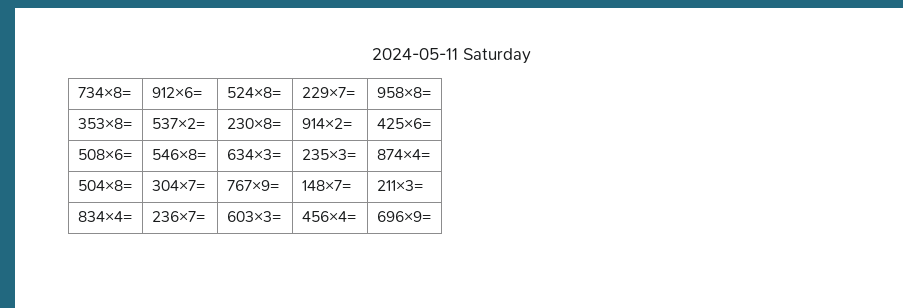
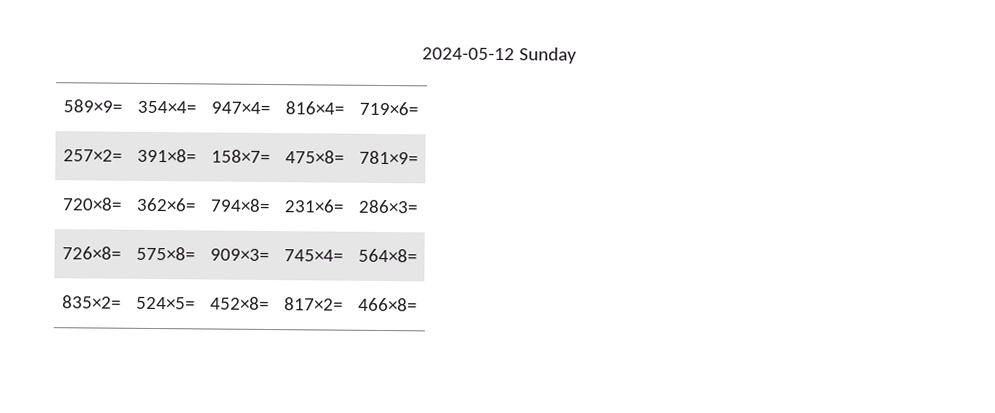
[372,48,531,64] [77,87,131,98] [151,87,202,98] [226,87,281,98] [301,87,355,98] [376,87,431,98] [77,118,132,129] [151,118,205,129] [226,118,281,129] [301,118,352,129] [376,118,431,129] [77,149,132,160] [151,149,206,160] [226,149,281,160] [301,149,356,160] [376,149,430,160] [77,180,132,191] [151,180,205,191] [226,180,279,191] [301,180,351,191] [376,180,423,191] [77,211,132,222] [151,211,205,222] [226,211,281,222] [301,211,356,222] [376,211,431,222] 2024-05-11 Saturday // 734×8= | 912×6= | 524×8= | 229×7= | 958×8= // 353×8= | 537×2= | 230×8= | 914×2= | 425×6= // 508×6= | 546×8= | 634×3= | 235×3= | 874×4= // 504×8= | 304×7= | 767×9= | 148×7= | 211×3= // 834×4= | 236×7= | 603×3= | 456×4= | 696×9= -> [421,47,577,64] [62,99,122,113] [136,100,196,114] [210,101,270,115] [284,101,344,115] [358,101,418,116] [62,149,122,162] [136,148,196,163] [210,149,270,164] [284,150,344,164] [358,150,418,165] [61,197,122,211] [135,197,196,212] [209,198,270,213] [283,199,344,213] [357,199,418,214] [61,246,121,260] [135,246,195,261] [209,248,269,262] [283,249,343,262] [357,248,417,263] [61,295,121,309] [135,296,195,310] [209,296,269,311] [283,297,343,311] [357,297,417,312] 2024-05-12 Sunday // 589×9= | 354×4= | 947×4= | 816×4= | 719×6= // 257×2= | 391×8= | 158×7= | 475×8= | 781×9= // 720×8= | 362×6= | 794×8= | 231×6= | 286×3= // 726×8= | 575×8= | 909×3= | 745×4= | 564×8= // 835×2= | 524×5= | 452×8= | 817×2= | 466×8=

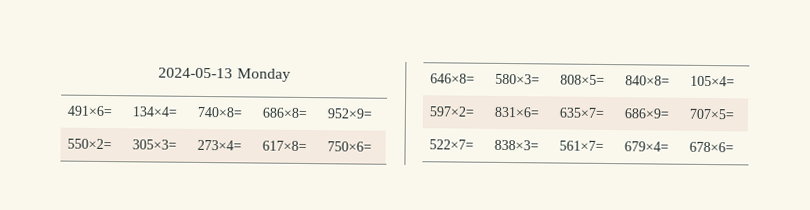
[421,47,577,64] [62,99,122,113] [136,100,196,114] [210,101,270,115] [284,101,344,115] [358,101,418,116] [62,149,122,162] [136,148,196,163] [210,149,270,164] [284,150,344,164] [358,150,418,165] [61,197,122,211] [135,197,196,212] [209,198,270,213] [283,199,344,213] [357,199,418,214] [61,246,121,260] [135,246,195,261] [209,248,269,262] [283,249,343,262] [357,248,417,263] [61,295,121,309] [135,296,195,310] [209,296,269,311] [283,297,343,311] [357,297,417,312] 2024-05-12 Sunday // 589×9= | 354×4= | 947×4= | 816×4= | 719×6= // 257×2= | 391×8= | 158×7= | 475×8= | 781×9= // 720×8= | 362×6= | 794×8= | 231×6= | 286×3= // 726×8= | 575×8= | 909×3= | 745×4= | 564×8= // 835×2= | 524×5= | 452×8= | 817×2= | 466×8= -> [158,67,291,82] [66,105,112,117] [131,106,177,117] [196,106,242,118] [261,107,307,119] [326,108,372,119] [66,138,112,150] [131,139,177,150] [196,139,242,151] [261,140,307,152] [326,141,372,152] [429,73,475,84] [494,73,540,85] [559,74,605,85] [624,75,670,86] [689,75,735,87] [428,106,474,117] [493,106,539,118] [558,107,604,118] [623,108,669,119] [688,108,734,120] [428,139,474,150] [493,139,539,151] [558,140,604,151] [623,141,669,152] [688,141,734,153] 2024-05-13 Monday // 491×6= | 134×4= | 740×8= | 686×8= | 952×9= // 550×2= | 305×3= | 273×4= | 617×8= | 750×6= // 646×8= | 580×3= | 808×5= | 840×8= | 105×4= // 597×2= | 831×6= | 635×7= | 686×9= | 707×5= // 522×7= | 838×3= | 561×7= | 679×4= | 678×6=

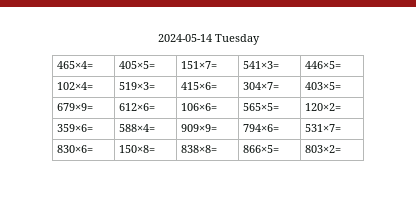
[158,67,291,82] [66,105,112,117] [131,106,177,117] [196,106,242,118] [261,107,307,119] [326,108,372,119] [66,138,112,150] [131,139,177,150] [196,139,242,151] [261,140,307,152] [326,141,372,152] [429,73,475,84] [494,73,540,85] [559,74,605,85] [624,75,670,86] [689,75,735,87] [428,106,474,117] [493,106,539,118] [558,107,604,118] [623,108,669,119] [688,108,734,120] [428,139,474,150] [493,139,539,151] [558,140,604,151] [623,141,669,152] [688,141,734,153] 2024-05-13 Monday // 491×6= | 134×4= | 740×8= | 686×8= | 952×9= // 550×2= | 305×3= | 273×4= | 617×8= | 750×6= // 646×8= | 580×3= | 808×5= | 840×8= | 105×4= // 597×2= | 831×6= | 635×7= | 686×9= | 707×5= // 522×7= | 838×3= | 561×7= | 679×4= | 678×6= -> [157,34,260,45] [56,61,93,69] [118,61,155,69] [180,61,217,69] [242,61,279,69] [304,61,341,69] [56,82,93,90] [118,82,155,90] [180,82,217,90] [242,82,279,90] [304,82,341,90] [56,103,93,111] [118,103,155,111] [180,103,217,111] [242,103,279,111] [304,103,341,111] [56,124,93,132] [118,124,155,132] [180,124,217,132] [242,124,279,132] [304,124,341,132] [56,145,93,153] [118,145,155,153] [180,145,217,153] [242,145,279,153] [304,145,341,153] 2024-05-14 Tuesday // 465×4= | 405×5= | 151×7= | 541×3= | 446×5= // 102×4= | 519×3= | 415×6= | 304×7= | 403×5= // 679×9= | 612×6= | 106×6= | 565×5= | 120×2= // 359×6= | 588×4= | 909×9= | 794×6= | 531×7= // 830×6= | 150×8= | 838×8= | 866×5= | 803×2=

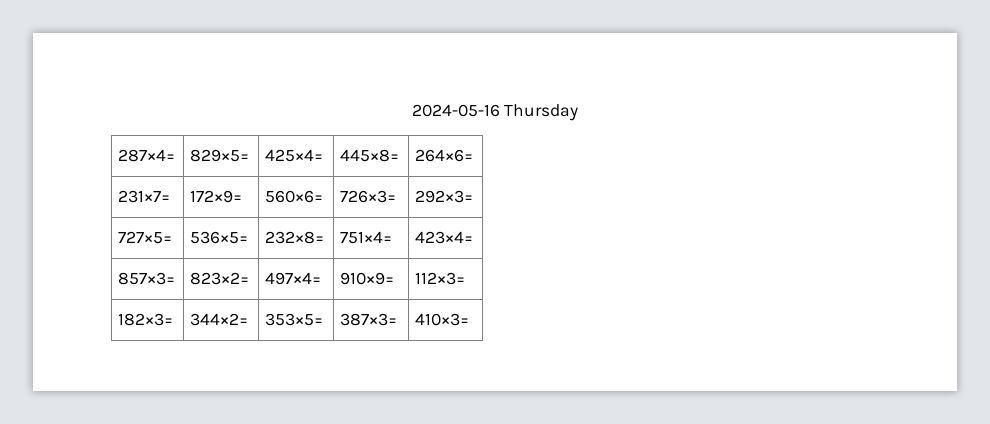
[157,34,260,45] [56,61,93,69] [118,61,155,69] [180,61,217,69] [242,61,279,69] [304,61,341,69] [56,82,93,90] [118,82,155,90] [180,82,217,90] [242,82,279,90] [304,82,341,90] [56,103,93,111] [118,103,155,111] [180,103,217,111] [242,103,279,111] [304,103,341,111] [56,124,93,132] [118,124,155,132] [180,124,217,132] [242,124,279,132] [304,124,341,132] [56,145,93,153] [118,145,155,153] [180,145,217,153] [242,145,279,153] [304,145,341,153] 2024-05-14 Tuesday // 465×4= | 405×5= | 151×7= | 541×3= | 446×5= // 102×4= | 519×3= | 415×6= | 304×7= | 403×5= // 679×9= | 612×6= | 106×6= | 565×5= | 120×2= // 359×6= | 588×4= | 909×9= | 794×6= | 531×7= // 830×6= | 150×8= | 838×8= | 866×5= | 803×2= -> [411,104,579,121] [118,149,176,162] [190,149,250,162] [265,149,324,162] [340,149,400,162] [415,149,474,162] [118,190,171,203] [190,190,243,203] [265,190,324,203] [340,190,397,203] [415,190,474,203] [118,231,173,244] [190,231,249,244] [265,231,325,244] [340,231,393,244] [415,231,474,244] [118,272,176,285] [190,272,250,285] [265,272,322,285] [340,272,395,285] [415,272,466,285] [118,313,174,326] [190,313,249,326] [265,313,324,326] [340,313,398,326] [415,313,470,326] 2024-05-16 Thursday // 287×4= | 829×5= | 425×4= | 445×8= | 264×6= // 231×7= | 172×9= | 560×6= | 726×3= | 292×3= // 727×5= | 536×5= | 232×8= | 751×4= | 423×4= // 857×3= | 823×2= | 497×4= | 910×9= | 112×3= // 182×3= | 344×2= | 353×5= | 387×3= | 410×3=

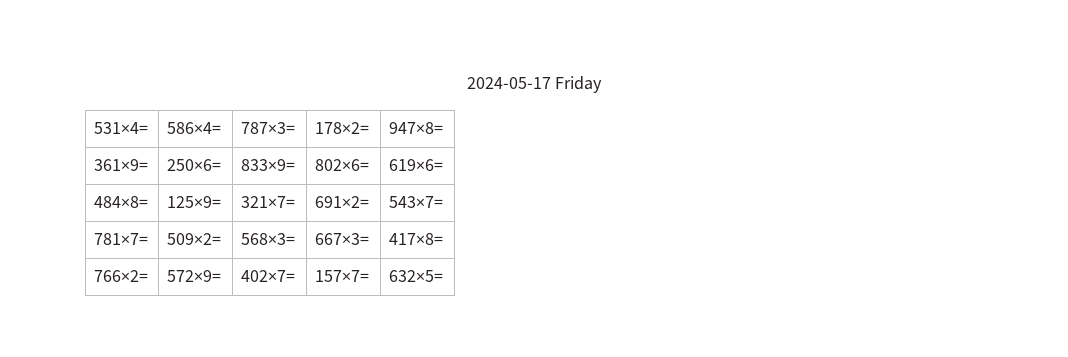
[411,104,579,121] [118,149,176,162] [190,149,250,162] [265,149,324,162] [340,149,400,162] [415,149,474,162] [118,190,171,203] [190,190,243,203] [265,190,324,203] [340,190,397,203] [415,190,474,203] [118,231,173,244] [190,231,249,244] [265,231,325,244] [340,231,393,244] [415,231,474,244] [118,272,176,285] [190,272,250,285] [265,272,322,285] [340,272,395,285] [415,272,466,285] [118,313,174,326] [190,313,249,326] [265,313,324,326] [340,313,398,326] [415,313,470,326] 2024-05-16 Thursday // 287×4= | 829×5= | 425×4= | 445×8= | 264×6= // 231×7= | 172×9= | 560×6= | 726×3= | 292×3= // 727×5= | 536×5= | 232×8= | 751×4= | 423×4= // 857×3= | 823×2= | 497×4= | 910×9= | 112×3= // 182×3= | 344×2= | 353×5= | 387×3= | 410×3= -> [466,76,603,93] [94,122,149,134] [167,122,222,134] [241,122,296,134] [315,122,370,134] [389,122,444,134] [94,159,149,171] [167,159,222,171] [241,159,296,171] [315,159,370,171] [389,159,444,171] [94,196,149,208] [167,196,222,208] [241,196,296,208] [315,196,370,208] [389,196,444,208] [94,233,149,245] [167,233,222,245] [241,233,296,245] [315,233,370,245] [389,233,444,245] [94,270,149,282] [167,270,222,282] [241,270,296,282] [315,270,370,282] [389,270,444,282] 2024-05-17 Friday // 531×4= | 586×4= | 787×3= | 178×2= | 947×8= // 361×9= | 250×6= | 833×9= | 802×6= | 619×6= // 484×8= | 125×9= | 321×7= | 691×2= | 543×7= // 781×7= | 509×2= | 568×3= | 667×3= | 417×8= // 766×2= | 572×9= | 402×7= | 157×7= | 632×5=

